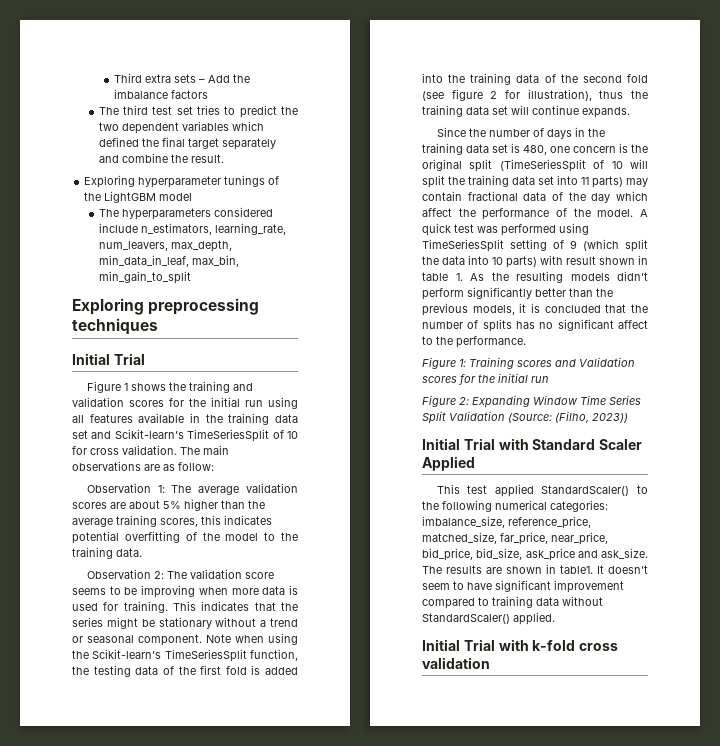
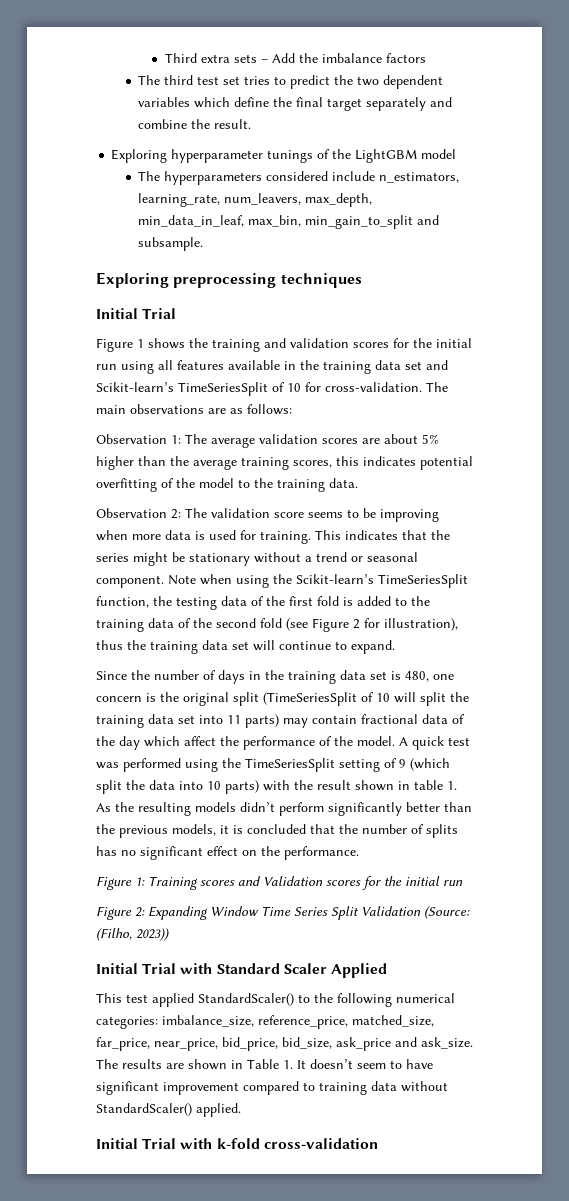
[98,137,139,147] defined -> [234,97,270,107] define
(191, 277) none -> [417,215,440,225] [138,237,204,251] and subsample.
[90,445,177,455] cross validation. -> [325,382,422,392] cross-validation.
[178,462,214,471] follow: -> [247,404,292,415] follows:
[422,73,443,83] into -> [395,597,407,606] to
[451,89,483,101] figure -> [312,618,349,632] Figure
[582,107,630,118] expands. -> [335,640,395,654] to expand.
(589, 229) none -> [222,758,241,768] the
(563, 260) none -> [294,780,313,790] the
[618,320,648,329] [422,336,433,345] affect to -> [207,846,257,856] effect on
[560,565,593,574] table1. -> [247,1059,293,1069] Table 1.
[579,643,619,651] [422,657,490,669] cross validation -> [263,1138,378,1149] cross-validation

